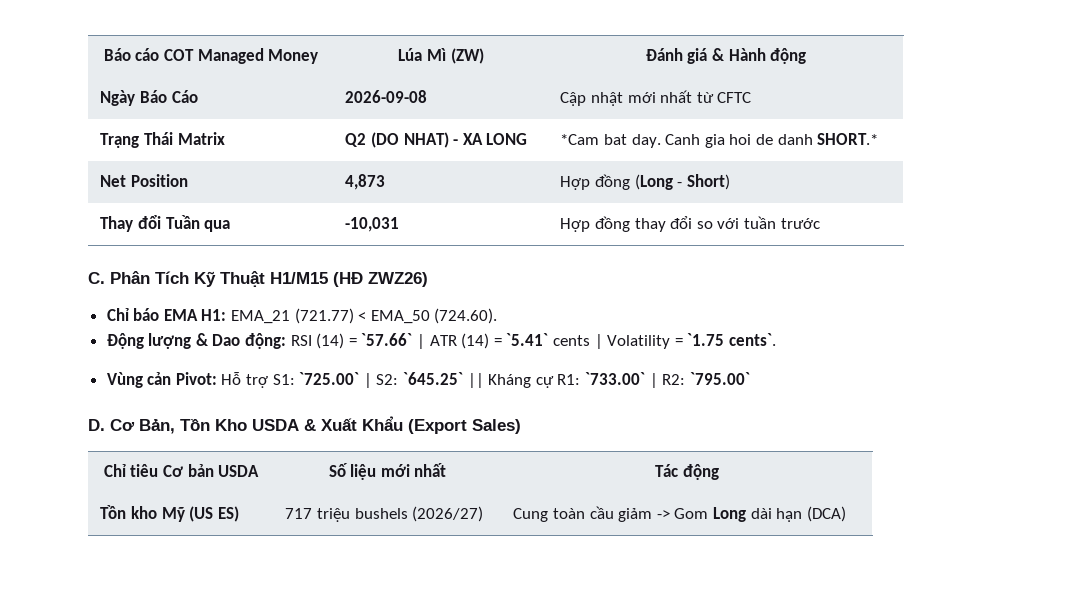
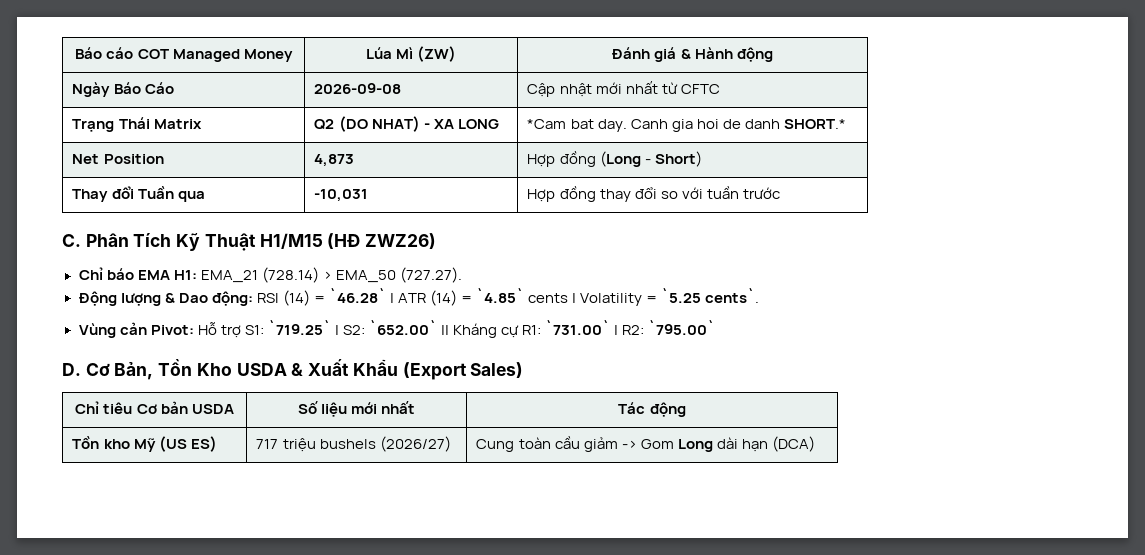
[294,308,498,324] (721.77) < EMA_50 (724.60). -> [261,267,462,283] (728.14) > EMA_50 (727.27).
[361,333,413,346] `57.66` -> [328,288,386,303] `46.28`
[506,333,549,346] `5.41` -> [476,288,525,303] `4.85`
[687,333,725,346] `1.75 -> [661,288,702,303] `5.25
[299,372,360,385] `725.00` -> [267,320,331,335] `719.25`
[403,372,464,385] `645.25` -> [368,320,437,335] `652.00`
[584,372,645,385] `733.00` -> [545,320,611,335] `731.00`

